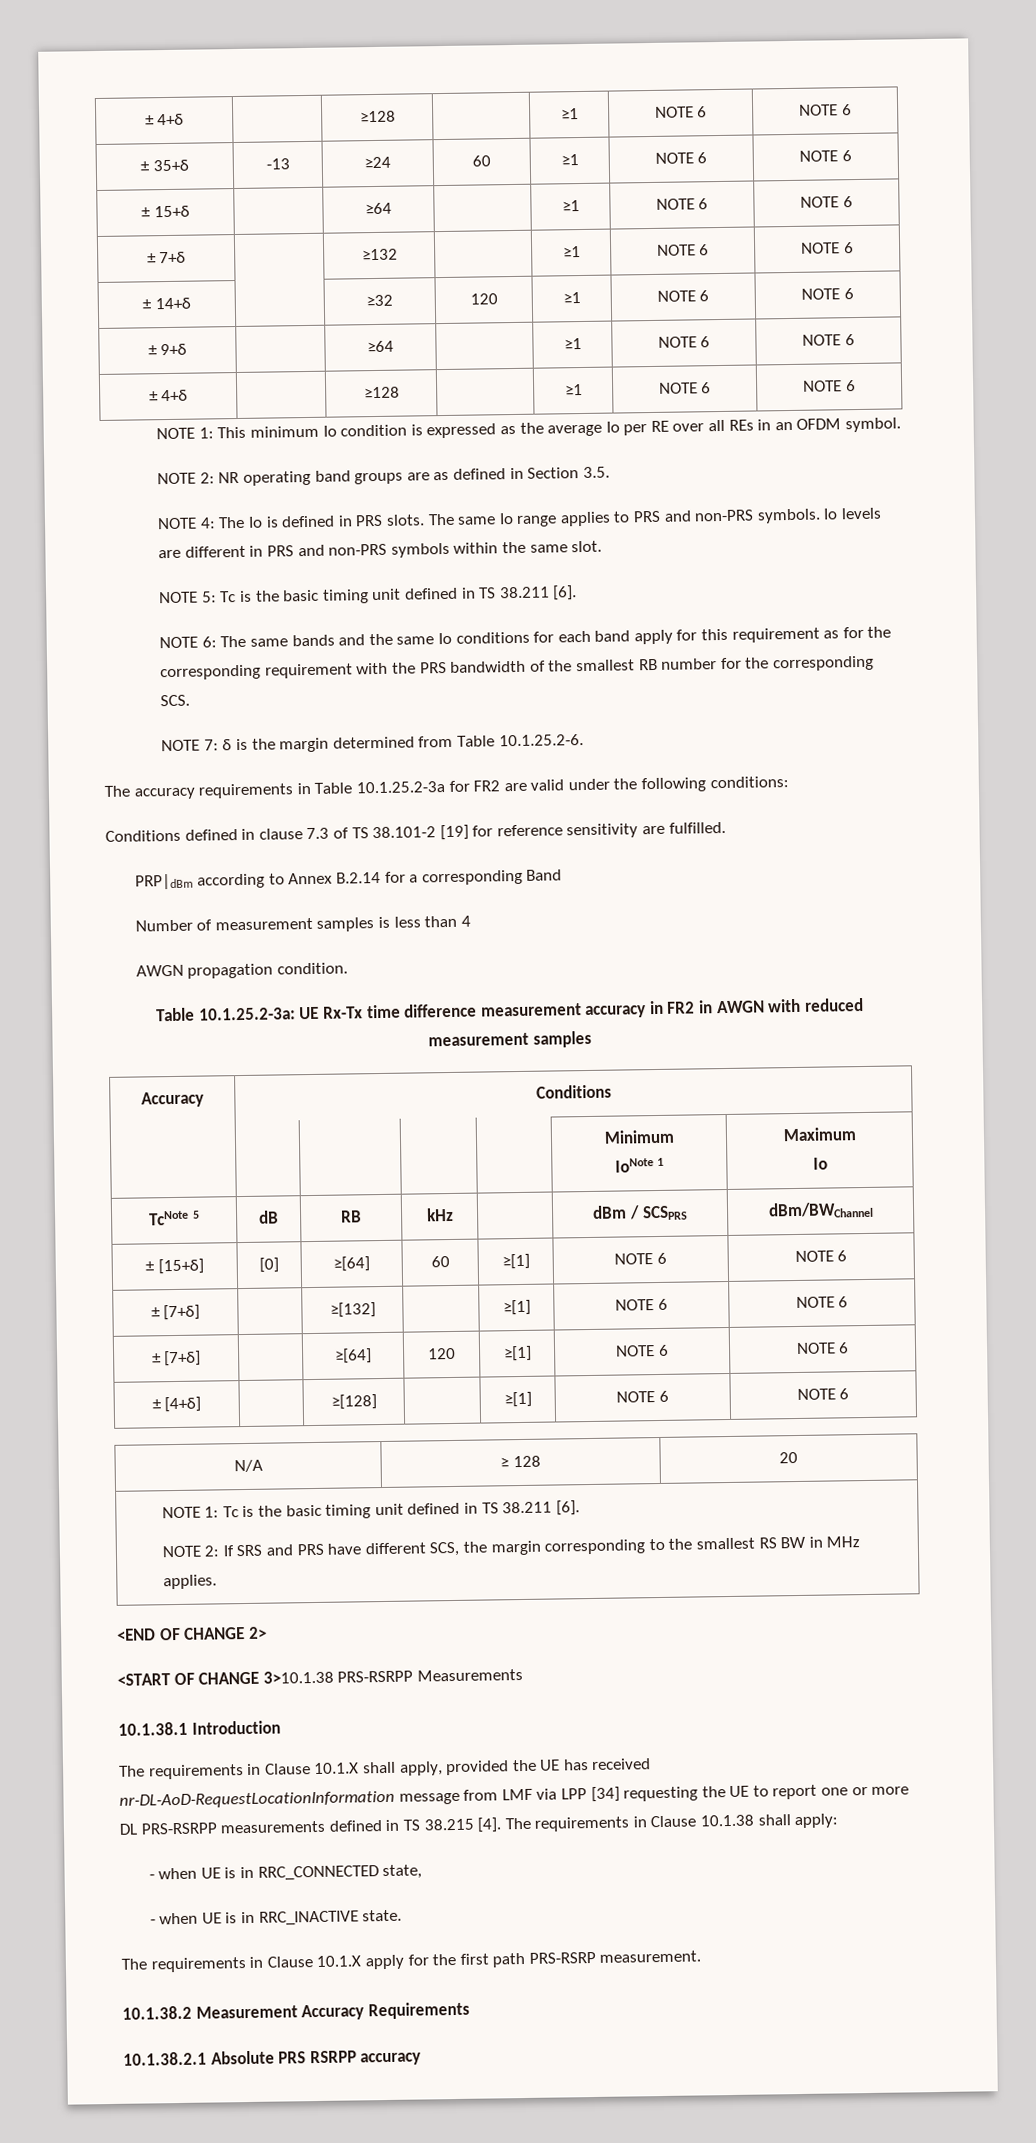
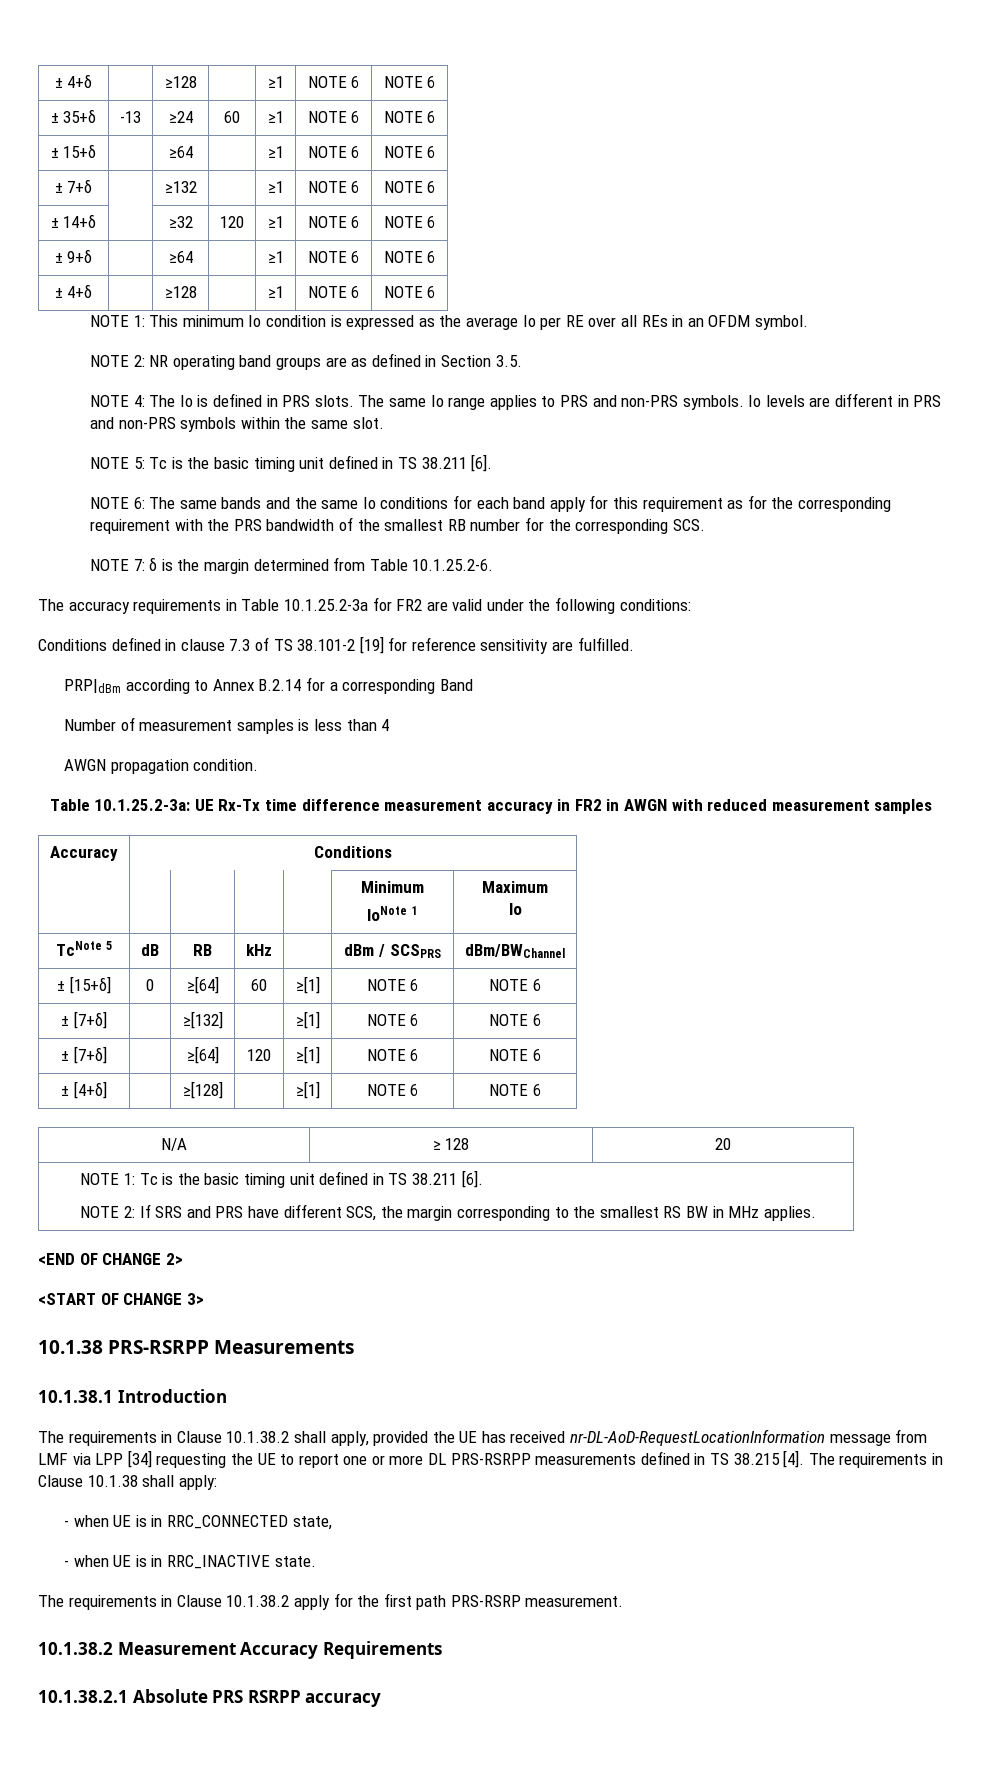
[259,1257,279,1273] [0] -> [146,979,154,991] 0
[262,1670,334,1684] 3>10.1.38 -> [186,1293,204,1305] [38,1340,103,1354] 3> // 10.1.38
[313,1762,360,1775] 10.1.X -> [226,1431,290,1443] 10.1.38.2
[316,1955,362,1968] 10.1.X -> [226,1595,290,1607] 10.1.38.2

